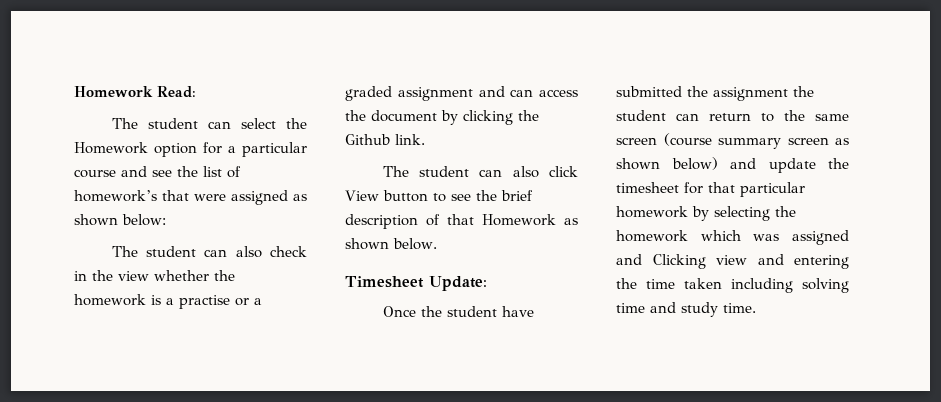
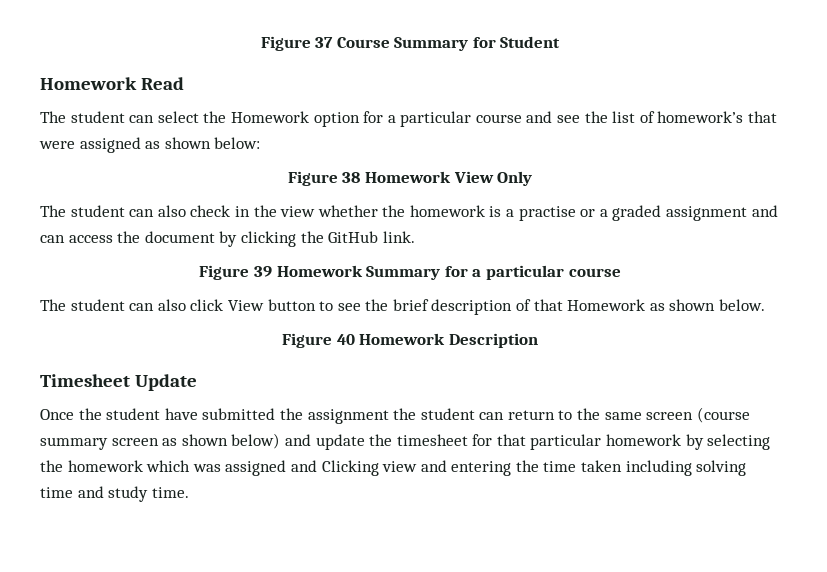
[74,86,196,98] Homework Read: -> [260,36,561,51] [40,77,184,90] Figure 37 Course Summary for Student // Homework Read
(166, 220) none -> [287,171,533,186] // Figure 38 Homework View Only
[345,134,390,145] Github -> [328,231,379,243] GitHub
(425, 139) none -> [199,265,621,280] // Figure 39 Homework Summary for a particular course
(437, 244) none -> [282,333,538,348] // Figure 40 Homework Description
[429,276,487,291] Update: -> [134,374,197,391] Update

